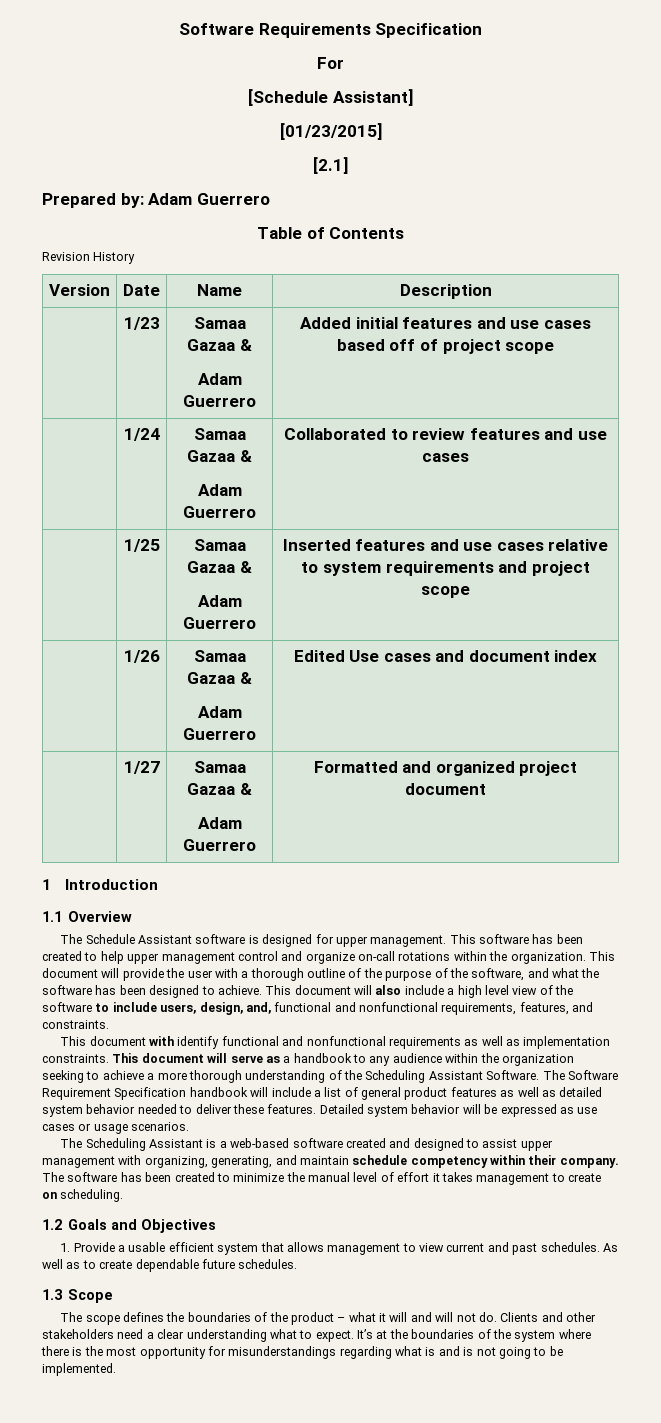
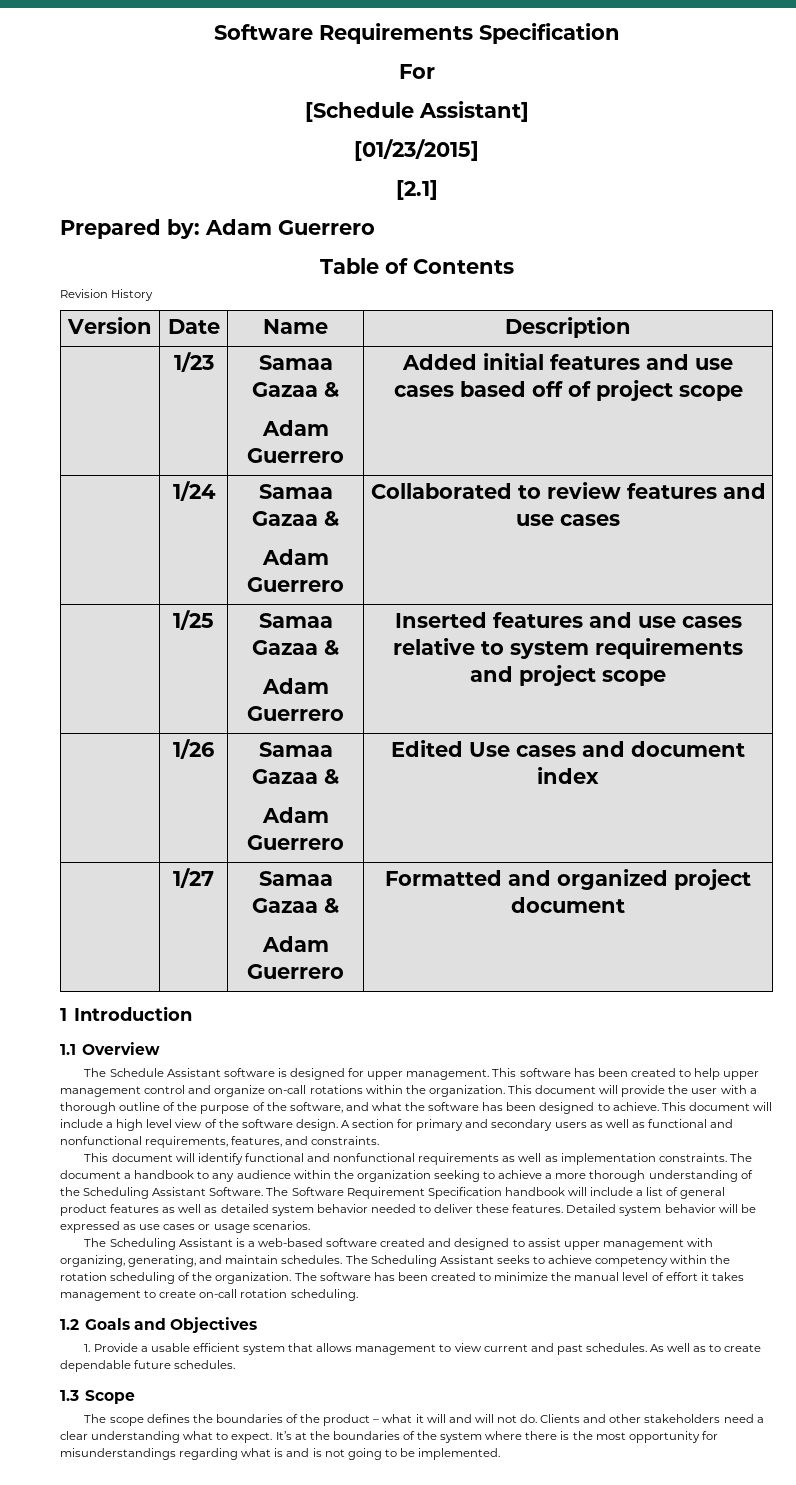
[375,985,402,995] also -> (772, 1106) none
[95,1002,271,1015] to include users, design, and, -> [295,1119,645,1131] design. A section for primary and secondary users as well as
[149,1036,175,1046] with -> [175,1153,195,1162] will
[112,1053,280,1063] This document will serve as -> [729,1153,752,1162] [60,1170,121,1179] The document
[352,1155,619,1168] schedule competency within their company. -> [281,1255,731,1267] [60,1272,292,1284] schedules. The Scheduling Assistant seeks to achieve competency within the rotation scheduling of the organization.
[42,1192,57,1199] on -> [199,1289,288,1298] on-call rotation

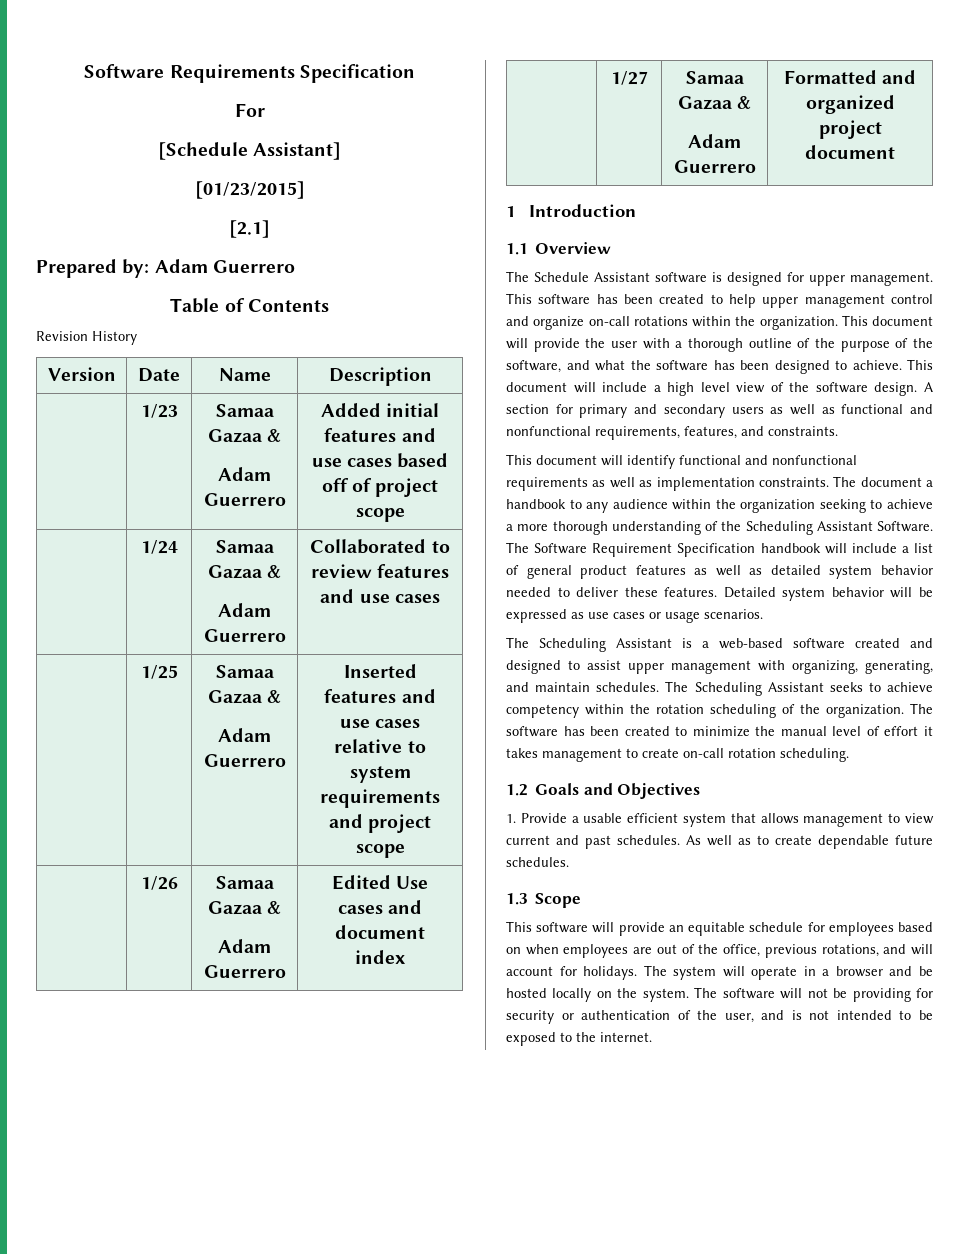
[84,1414,764,1426] [60,1431,718,1443] [60,1448,284,1460] The scope defines the boundaries of the product – what it will and will not do. Clients and other stakeholders need a clear understanding what to expect. It’s at the boundaries of the system where there is the most opportunity for misunderstandings regarding what is -> [506,921,933,936] [506,944,933,958] [506,965,933,980] [506,987,933,1002] [506,1010,754,1024] This software will provide an equitable schedule for employees based on when employees are out of the office, previous rotations, and will account for holidays. The system will operate in a browser and be hosted locally on the system. The software will not be providing for security or authentication of the user,
[347,1448,382,1460] going -> [836,1010,892,1020] intended
[418,1448,501,1460] implemented. -> [506,1032,652,1046] exposed to the internet.

